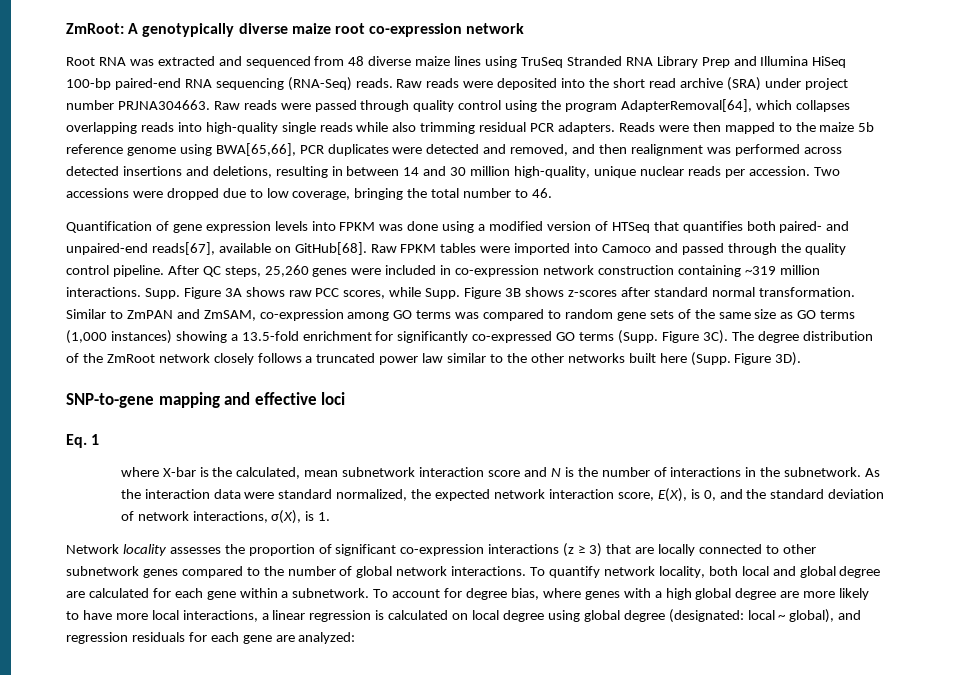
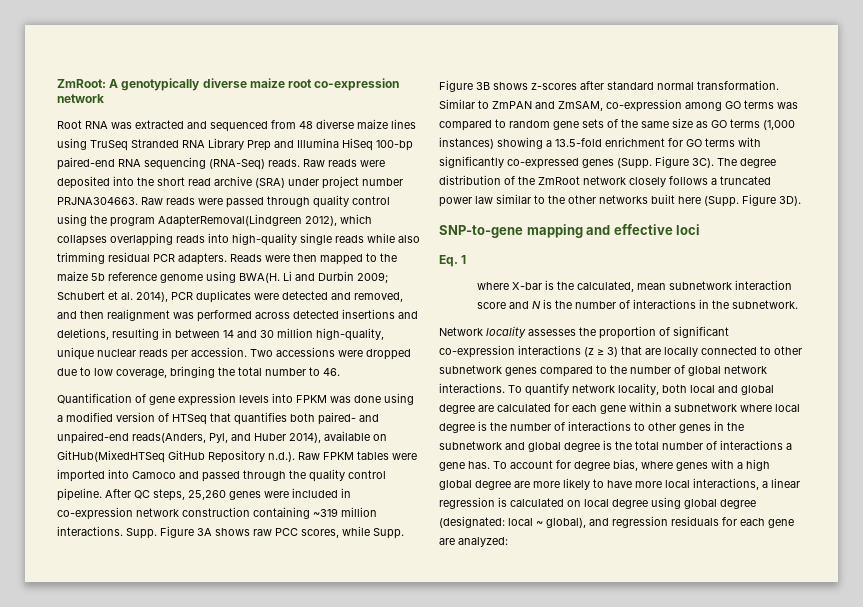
[620,99,752,112] AdapterRemoval[64], -> [158,214,337,227] AdapterRemoval(Lindgreen 2012),
[215,143,296,156] BWA[65,66], -> [239,271,388,283] [57,291,168,302] BWA(H. Li and Durbin 2009; Schubert et al. 2014),
[151,242,367,255] reads[67], available on GitHub[68]. -> [132,431,387,443] [57,450,295,463] reads(Anders, Pyl, and Huber 2014), available on GitHub(MixedHTSeq GitHub Repository n.d.).
[397,331,615,343] significantly co-expressed GO terms -> [686,137,761,147] [439,156,614,169] GO terms with significantly co-expressed genes
[865,468,881,477] [120,488,885,502] [120,510,331,524] As the interaction data were standard normalized, the expected network interaction score, E(X), is 0, and the standard deviation of network interactions, σ(X), is 1. -> (798, 304) none
[292,588,370,598] subnetwork. -> [674,403,800,412] [439,421,744,433] [439,440,792,452] [439,461,490,471] subnetwork where local degree is the number of interactions to other genes in the subnetwork and global degree is the total number of interactions a gene has.

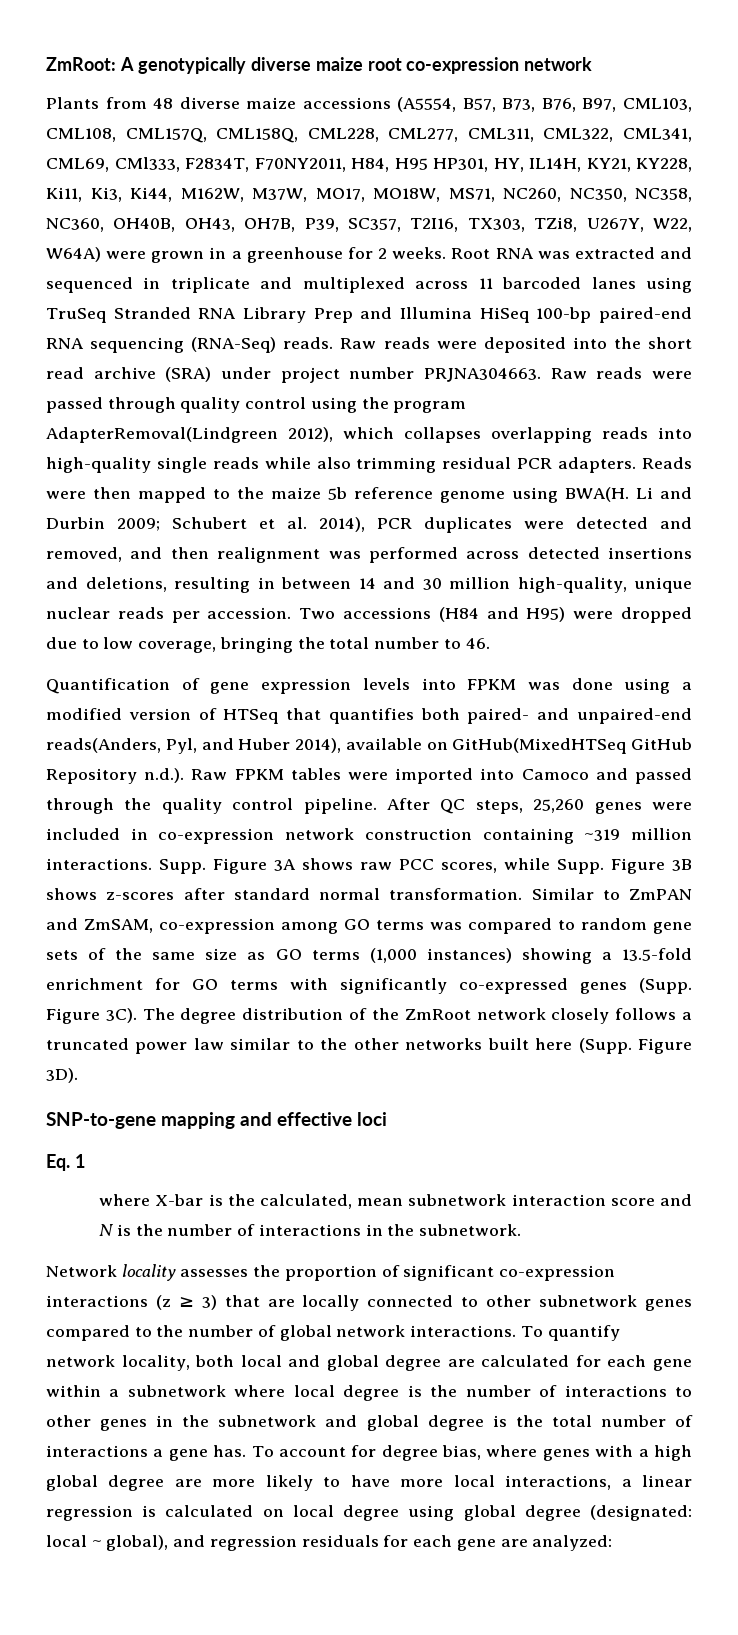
(104, 98) none -> [46,97,692,112] [46,128,692,143] [46,157,692,172] [46,187,692,202] [46,217,692,232] [46,247,447,263] Plants from 48 diverse maize accessions (A5554, B57, B73, B76, B97, CML103, CML108, CML157Q, CML158Q, CML228, CML277, CML311, CML322, CML341, CML69, CMl333, F2834T, F70NY2011, H84, H95 HP301, HY, IL14H, KY21, KY228, Ki11, Ki3, Ki44, M162W, M37W, MO17, MO18W, MS71, NC260, NC350, NC358, NC360, OH40B, OH43, OH7B, P39, SC357, T2I16, TX303, TZi8, U267Y, W22, W64A) were grown in a greenhouse for 2 weeks.
[271,119,416,129] from 48 diverse maize lines -> [143,277,636,293] in triplicate and multiplexed across 11 barcoded lanes
(335, 352) none -> [438,607,566,622] (H84 and H95)

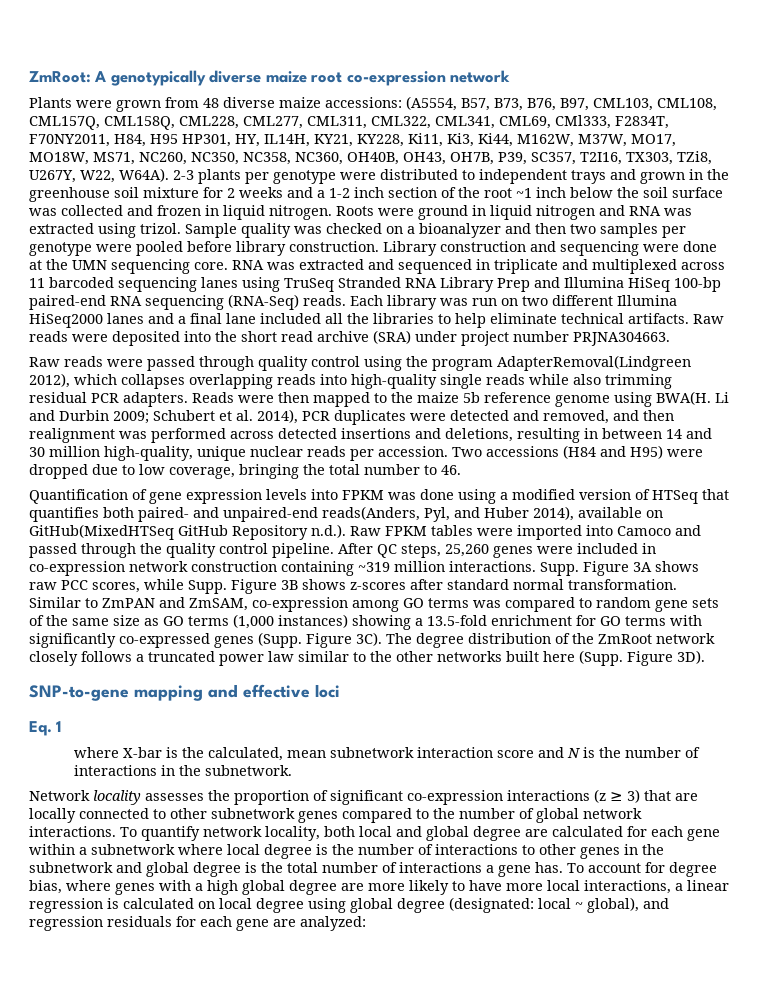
(99, 103) none -> [76,100,161,112] were grown
[302,97,391,109] accessions -> [325,97,402,108] accessions:
[46,247,491,263] W64A) were grown in a greenhouse for 2 weeks. Root -> [119,168,729,184] [29,187,723,202] [29,205,692,220] [29,223,686,238] [29,241,717,256] [29,259,228,274] W64A). 2-3 plants per genotype were distributed to independent trays and grown in the greenhouse soil mixture for 2 weeks and a 1-2 inch section of the root ~1 inch below the soil surface was collected and frozen in liquid nitrogen. Roots were ground in liquid nitrogen and RNA was extracted using trizol. Sample quality was checked on a bioanalyzer and then two samples per genotype were pooled before library construction. Library construction and sequencing were done at the UMN sequencing core.
(582, 283) none -> [118,277,197,292] sequencing
(334, 343) none -> [350,295,677,310] [29,313,689,328] Each library was run on two different Illumina HiSeq2000 lanes and a final lane included all the libraries to help eliminate technical artifacts.
(541, 375) none -> (670, 339) //

